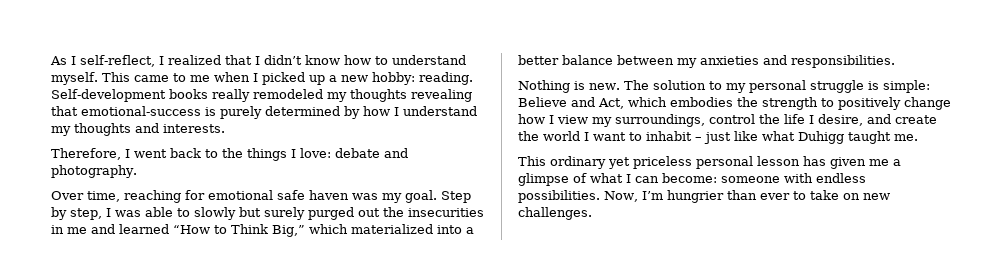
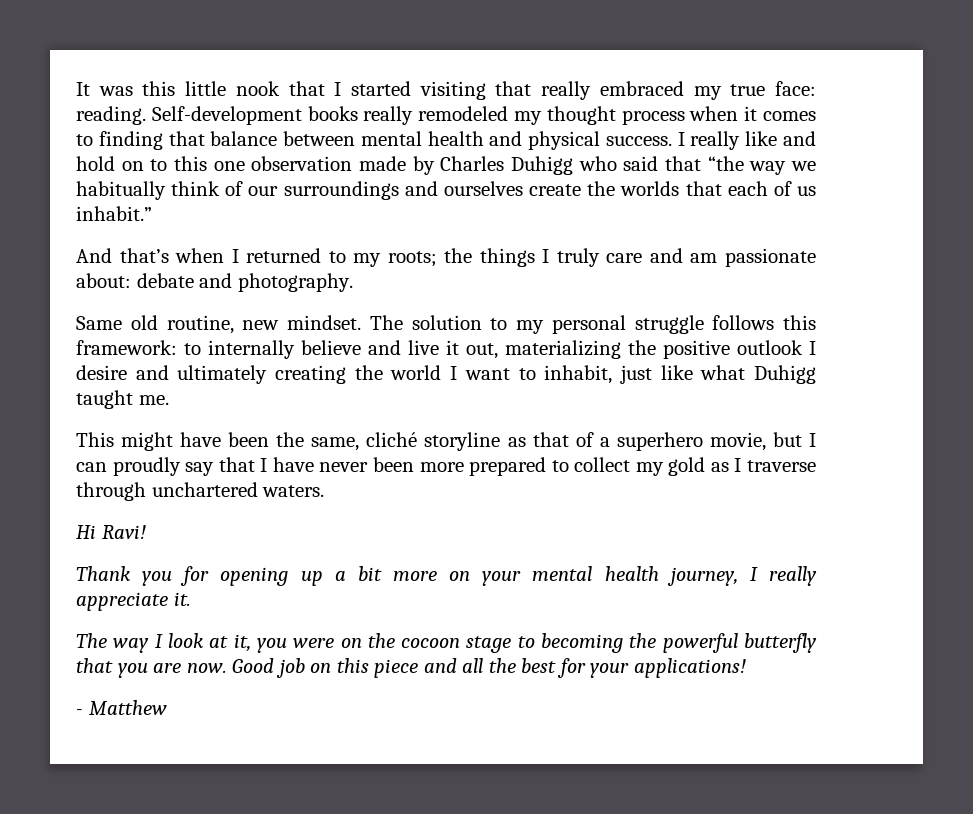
[50,55,466,67] [51,72,415,85] As I self-reflect, I realized that I didn’t know how to understand myself. This came to me when I picked up a new hobby: -> [76,81,816,100] It was this little nook that I started visiting that really embraced my true face:
[350,89,472,102] [51,106,477,119] [51,123,225,136] [51,148,408,161] [51,165,137,178] [51,190,471,203] [51,207,484,220] [51,224,474,237] [518,55,895,68] [518,80,620,93] thoughts revealing that emotional-success is purely determined by how I understand my thoughts and interests. // Therefore, I went back to the things I love: debate and photography. // Over time, reaching for emotional safe haven was my goal. Step by step, I was able to slowly but surely purged out the insecurities in me and learned “How to Think Big,” which materialized into a better balance between my anxieties and responsibilities. // Nothing is new. -> [546,106,816,125] [76,131,817,150] [76,156,816,175] [76,181,817,200] [76,206,152,221] [76,248,816,267] [76,273,353,292] [76,315,361,334] thought process when it comes to finding that balance between mental health and physical success. I really like and hold on to this one observation made by Charles Duhigg who said that “the way we habitually think of our surroundings and ourselves create the worlds that each of us inhabit.” // And that’s when I returned to my roots; the things I truly care and am passionate about: debate and photography. // Same old routine, new mindset.
[867,80,930,93] [518,97,951,110] [518,114,937,127] is simple: Believe and Act, which embodies the strength to positively change how I view my surroundings, control the life I desire, and create -> [712,315,816,330] [76,340,816,359] [76,365,347,384] follows this framework: to internally believe and live it out, materializing the positive outlook I desire and ultimately creating
[646,131,702,141] inhabit – -> [544,365,613,384] inhabit,
[550,156,901,169] [518,173,866,186] [518,190,890,203] [518,207,592,220] ordinary yet priceless personal lesson has given me a glimpse of what I can become: someone with endless possibilities. Now, I’m hungrier than ever to take on new challenges. -> [121,432,817,451] [76,457,816,476] [76,482,325,501] [76,525,146,539] [76,566,817,586] [76,592,191,611] [76,633,817,653] [76,658,747,678] [76,700,167,715] might have been the same, cliché storyline as that of a superhero movie, but I can proudly say that I have never been more prepared to collect my gold as I traverse through unchartered waters. // Hi Ravi! // Thank you for opening up a bit more on your mental health journey, I really appreciate it. // The way I look at it, you were on the cocoon stage to becoming the powerful butterfly that you are now. Good job on this piece and all the best for your applications! // - Matthew

